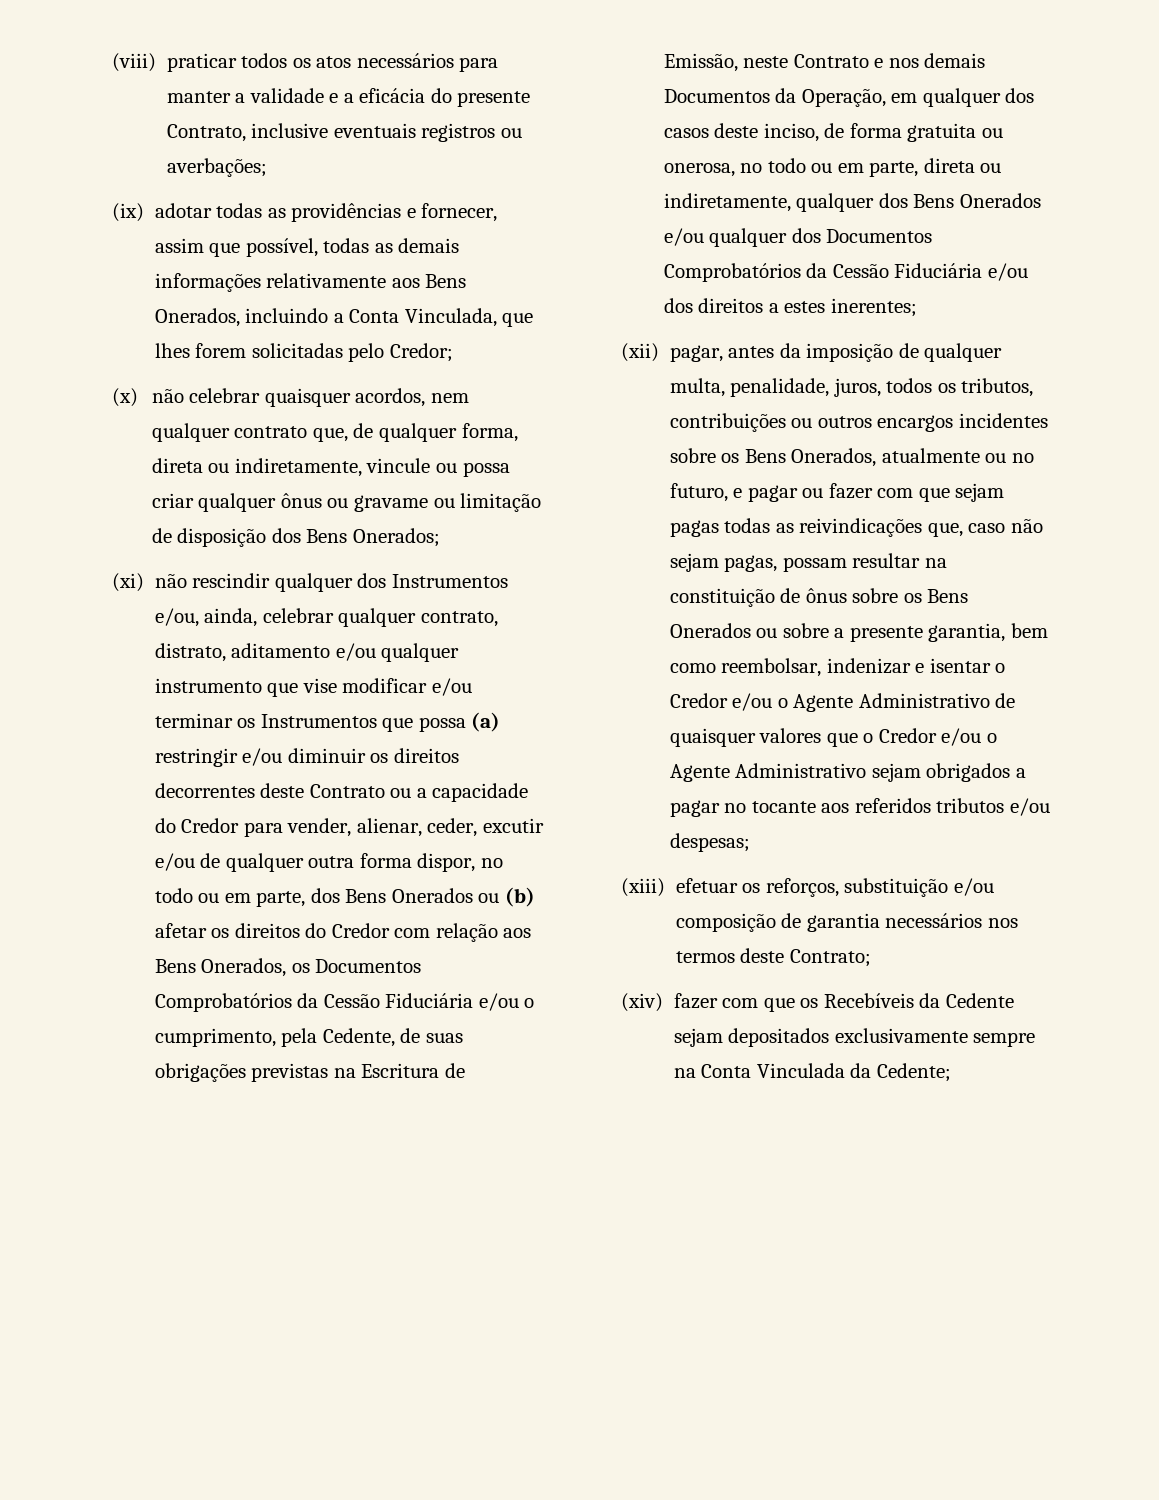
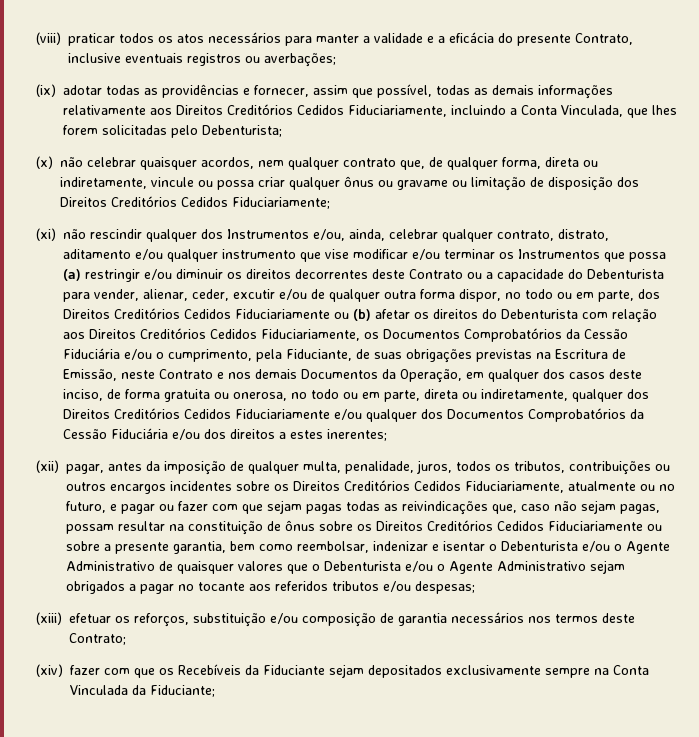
[425,274,467,288] [154,308,240,327] Bens Onerados, -> [175,104,447,117] Direitos Creditórios Cedidos Fiduciariamente,
[389,343,453,362] Credor; -> [201,125,282,137] Debenturista;
[306,528,441,547] Bens Onerados; -> [59,196,330,209] Direitos Creditórios Cedidos Fiduciariamente;
[181,818,240,833] Credor -> [586,269,664,279] Debenturista
[345,888,473,903] Bens Onerados -> [62,308,330,319] Direitos Creditórios Cedidos Fiduciariamente
[331,923,390,938] Credor -> [500,309,578,319] Debenturista
[154,958,287,977] Bens Onerados, -> [88,328,360,341] Direitos Creditórios Cedidos Fiduciariamente,
[322,1028,395,1047] Cedente, -> [285,349,352,361] Fiduciante,
[913,193,1041,208] Bens Onerados -> [62,408,330,419] Direitos Creditórios Cedidos Fiduciariamente
[744,448,877,467] Bens Onerados, -> [292,480,564,493] Direitos Creditórios Cedidos Fiduciariamente,
[927,589,969,603] [669,623,751,638] Bens Onerados -> [375,520,643,531] Direitos Creditórios Cedidos Fiduciariamente
[669,693,728,708] Credor -> [500,541,578,551] Debenturista
[878,728,937,743] Credor -> [323,561,401,571] Debenturista
[945,993,1014,1008] Cedente -> [262,665,325,675] Fiduciante
[876,1063,951,1082] Cedente; -> [149,685,215,697] Fiduciante;

